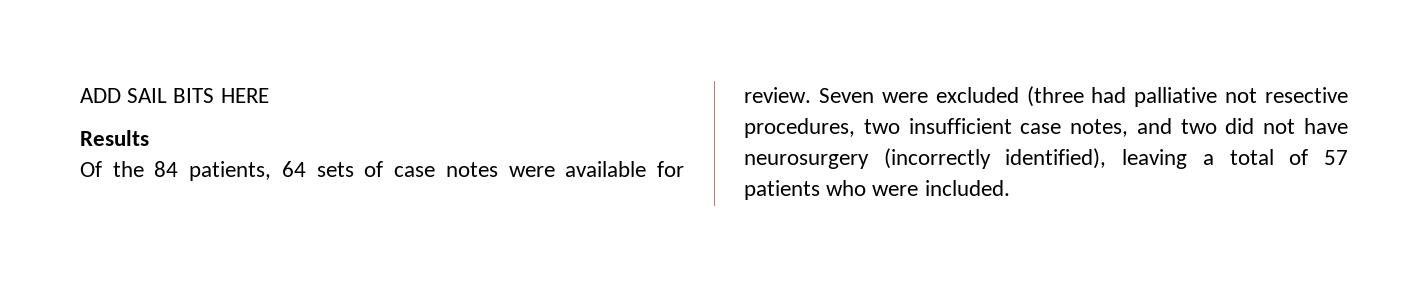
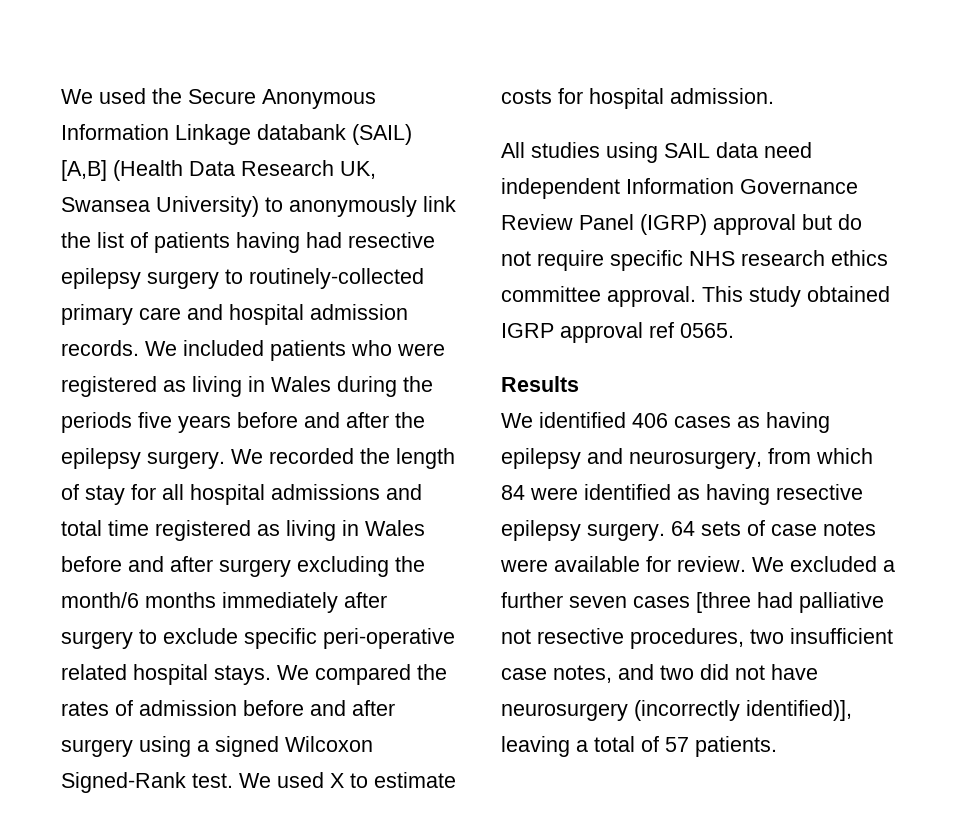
[80,88,269,103] [80,130,149,146] [80,161,272,181] ADD SAIL BITS HERE // Results // Of the 84 patients, -> [61,88,376,109] [61,124,412,145] [61,160,376,181] [61,196,456,217] [61,232,435,253] [61,268,424,289] [61,304,408,325] [61,340,445,361] [61,376,433,397] [61,412,425,433] [61,448,455,469] [61,484,422,505] [61,520,425,541] [61,556,425,577] [61,592,387,613] [61,628,455,649] [61,664,447,685] [61,700,395,716] [61,736,373,757] [61,772,456,793] [501,88,774,109] [501,142,812,163] [501,178,858,199] [501,214,862,235] [501,250,888,271] [501,286,890,307] [501,322,734,343] [501,376,579,392] [501,412,830,433] [501,448,873,469] [501,484,863,505] [501,520,665,541] We used the Secure Anonymous Information Linkage databank (SAIL) [A,B] (Health Data Research UK, Swansea University) to anonymously link the list of patients having had resective epilepsy surgery to routinely-collected primary care and hospital admission records. We included patients who were registered as living in Wales during the periods five years before and after the epilepsy surgery. We recorded the length of stay for all hospital admissions and total time registered as living in Wales before and after surgery excluding the month/6 months immediately after surgery to exclude specific peri-operative related hospital stays. We compared the rates of admission before and after surgery using a signed Wilcoxon Signed-Rank test. We used X to estimate costs for hospital admission. // All studies using SAIL data need independent Information Governance Review Panel (IGRP) approval but do not require specific NHS research ethics committee approval. This study obtained IGRP approval ref 0565. // Results // We identified 406 cases as having epilepsy and neurosurgery, from which 84 were identified as having resective epilepsy surgery.
[818,86,1084,107] Seven were excluded (three -> [752,556,895,572] [501,592,751,613] We excluded a further seven cases [three
[1005,148,1107,169] identified), -> [746,700,852,721] identified)],
[744,180,1010,200] patients who were included. -> [695,736,777,757] patients.

